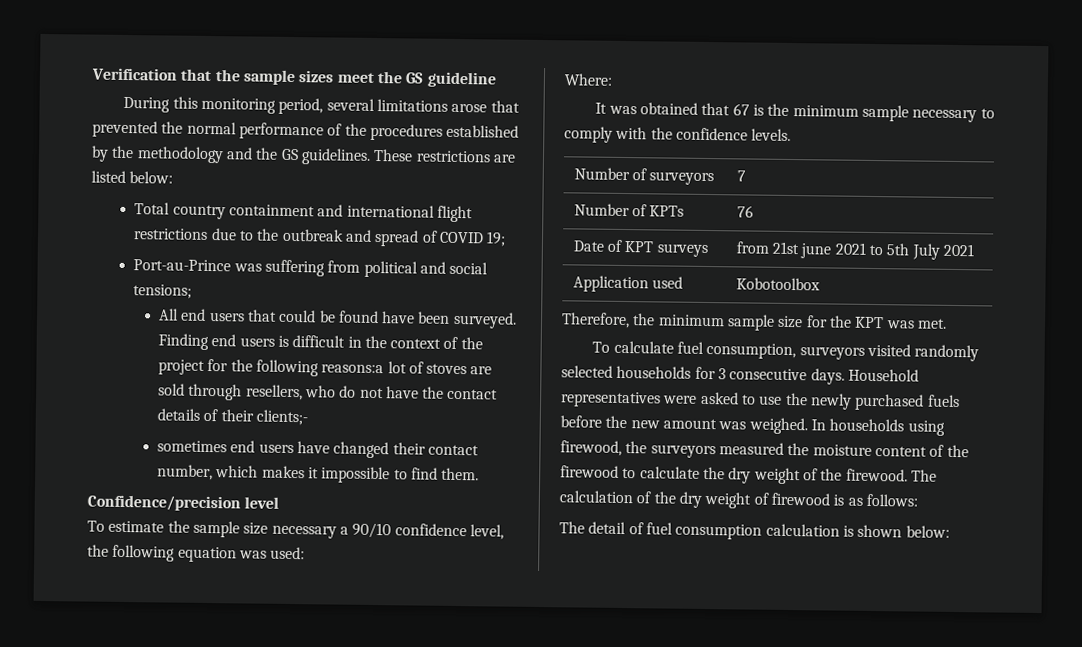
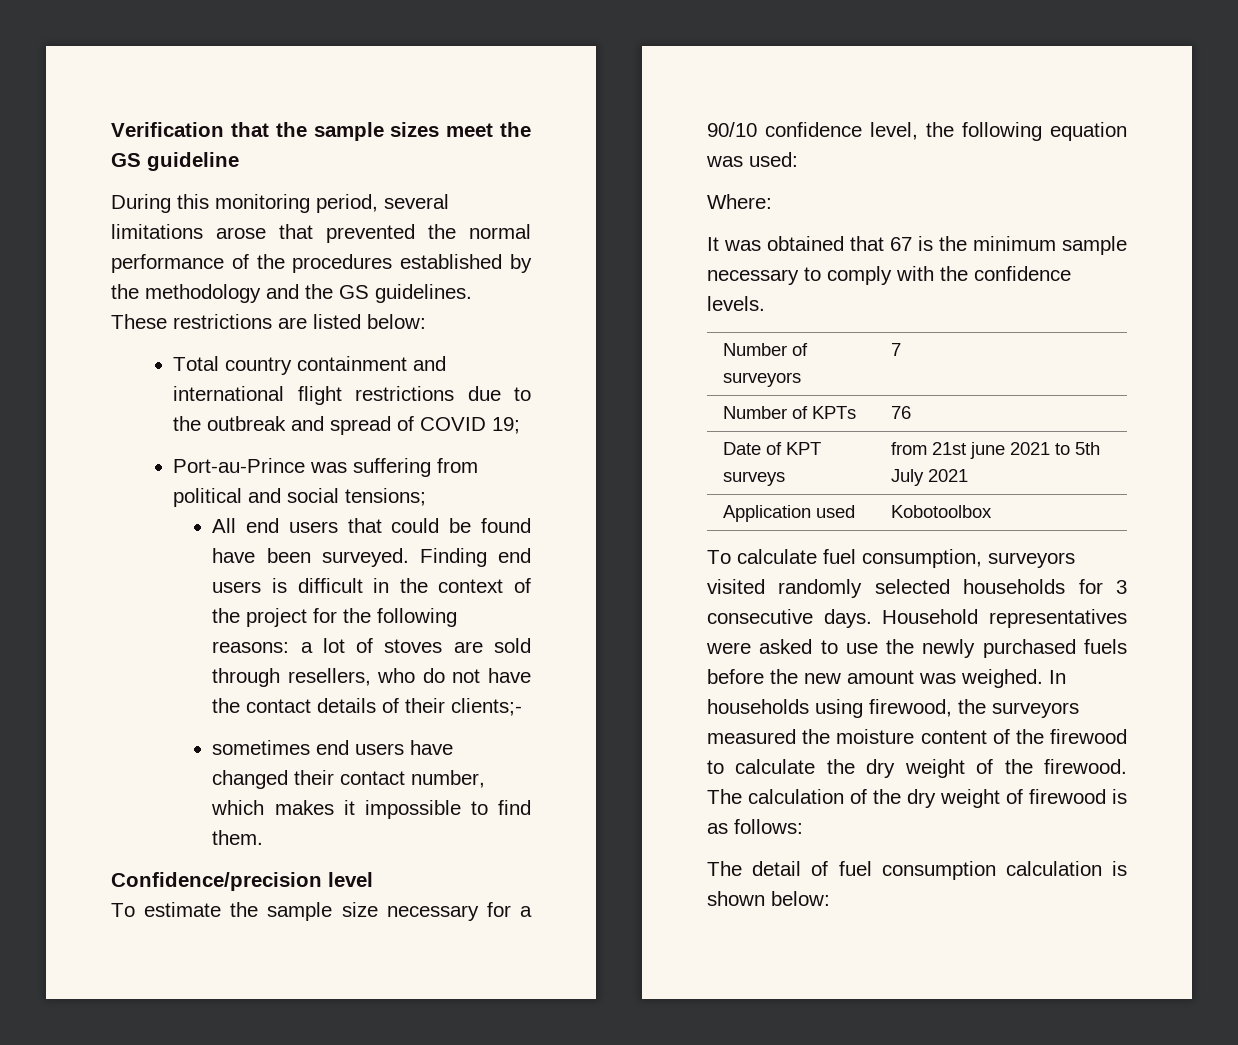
[321,364,385,374] reasons:a -> [212,641,313,653] reasons: a
(337, 532) none -> [486,902,511,917] for
[561,312,947,331] // Therefore, the minimum sample size for the KPT was met. -> (992, 511) none

